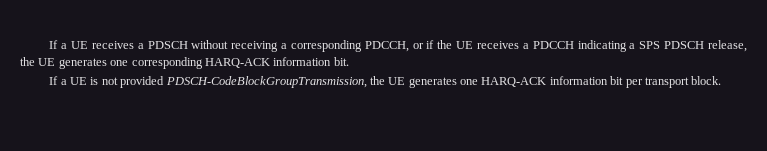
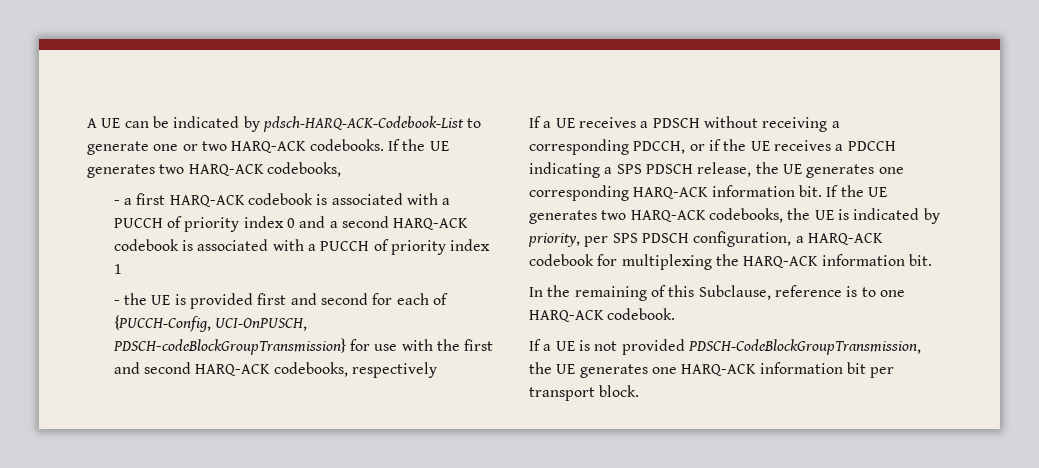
(49, 44) none -> [87,116,482,132] [87,139,449,155] [87,162,341,178] [113,193,451,207] [113,216,469,232] [113,239,491,255] [113,264,122,274] [113,293,448,309] [113,315,307,332] [112,338,494,355] [113,362,437,378] A UE can be indicated by pdsch-HARQ-ACK-Codebook-List to generate one or two HARQ-ACK codebooks. If the UE generates two HARQ-ACK codebooks, // - a first HARQ-ACK codebook is associated with a PUCCH of priority index 0 and a second HARQ-ACK codebook is associated with a PUCCH of priority index 1 // - the UE is provided first and second for each of {PUCCH-Config, UCI-OnPUSCH, PDSCH-codeBlockGroupTransmission} for use with the first and second HARQ-ACK codebooks, respectively //
(349, 61) none -> [826,185,887,197] [529,208,940,224] [528,231,883,247] [529,254,932,270] [529,285,905,301] [529,308,676,322] If the UE generates two HARQ-ACK codebooks, the UE is indicated by priority, per SPS PDSCH configuration, a HARQ-ACK codebook for multiplexing the HARQ-ACK information bit. // In the remaining of this Subclause, reference is to one HARQ-ACK codebook.

